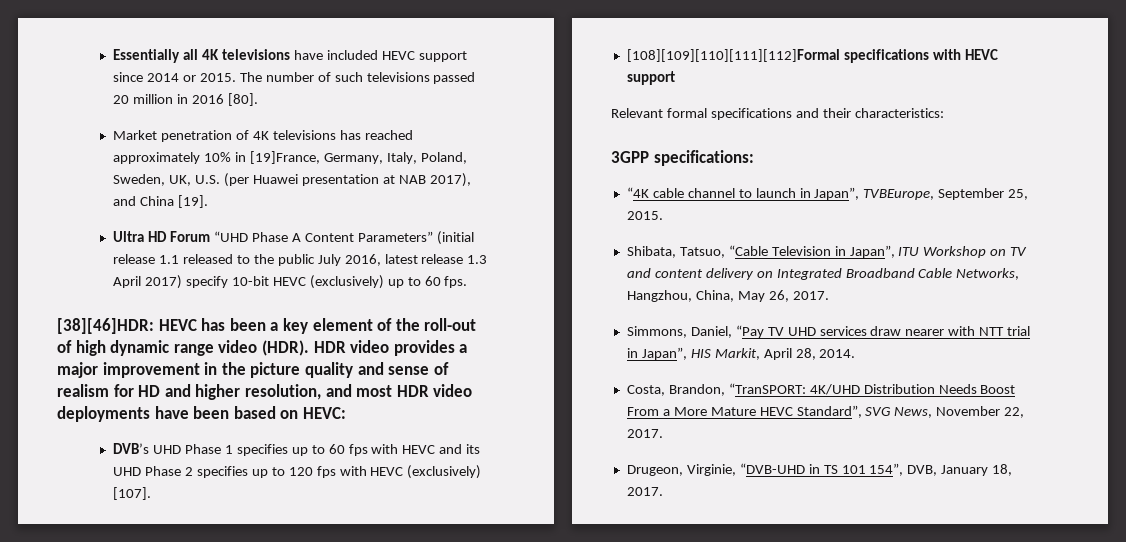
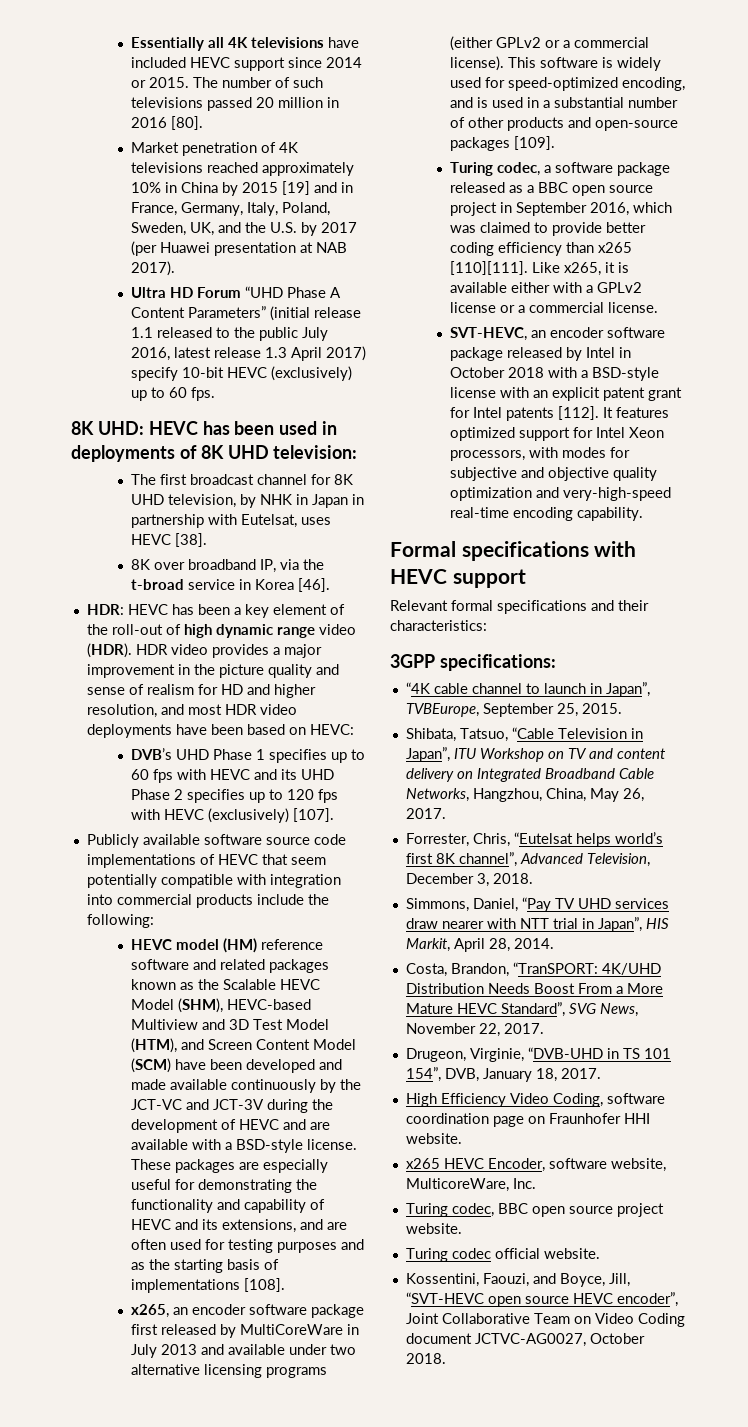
[339,130,361,140] has -> (203, 167) none
[249,151,320,164] [19]France, -> [180,181,353,196] [130,202,177,216] China by 2015 [19] and in France,
[195,175,221,184] U.S. -> [217,222,357,236] and the U.S. by 2017
[429,173,471,187] [113,195,209,208] 2017), and China [19]. -> [130,261,175,276] 2017).
[57,318,154,334] [38][46]HDR: -> [71,421,338,435] [71,445,358,462] [130,474,353,485] [130,494,364,508] [130,514,331,528] [130,533,207,547] [130,559,324,573] [130,578,330,592] [86,604,124,615] 8K UHD: HEVC has been used in deployments of 8K UHD television: // The first broadcast channel for 8K UHD television, by NHK in Japan in partnership with Eutelsat, uses HEVC [38]. // 8K over broadband IP, via the t-broad service in Korea [46]. // HDR:
[626,49,840,62] [108][109][110][111][112]Formal -> [86,834,346,848] [86,854,326,868] [86,874,341,888] [86,894,329,908] [86,914,154,928] [130,938,323,953] [130,959,329,973] [130,979,320,990] [130,998,311,1013] [130,1019,329,1030] [130,1038,356,1053] [130,1058,342,1073] [130,1079,361,1093] [130,1099,333,1113] [130,1119,330,1133] [130,1139,357,1153] [130,1159,328,1173] [130,1179,317,1193] [130,1199,325,1213] [130,1219,347,1233] [130,1239,364,1253] [130,1259,279,1273] [130,1278,285,1293] [130,1304,364,1318] [130,1324,359,1338] [130,1344,356,1358] [130,1364,327,1378] [449,36,649,51] [449,56,661,71] [449,77,685,91] [449,97,678,108] [449,117,678,131] [449,136,555,151] [449,162,670,176] [449,182,653,196] [449,202,672,216] [449,222,646,236] [449,242,632,256] [449,261,629,276] [449,282,642,293] [449,302,658,313] [449,327,665,341] [449,347,631,361] [449,367,659,381] [449,387,682,401] [449,406,669,421] [449,427,664,441] [449,447,630,461] [449,467,657,481] [449,487,671,501] [449,507,643,521] [390,541,456,557] Publicly available software source code implementations of HEVC that seem potentially compatible with integration into commercial products include the following: // HEVC model (HM) reference software and related packages known as the Scalable HEVC Model (SHM), HEVC-based Multiview and 3D Test Model (HTM), and Screen Content Model (SCM) have been developed and made available continuously by the JCT-VC and JCT-3V during the development of HEVC and are available with a BSD-style license. These packages are especially useful for demonstrating the functionality and capability of HEVC and its extensions, and are often used for testing purposes and as the starting basis of implementations [108]. // x265, an encoder software package first released by MultiCoreWare in July 2013 and available under two alternative licensing programs (either GPLv2 or a commercial license). This software is widely used for speed-optimized encoding, and is used in a substantial number of other products and open-source packages [109]. // Turing codec, a software package released as a BBC open source project in September 2016, which was claimed to provide better coding efficiency than x265 [110][111]. Like x265, it is available either with a GPLv2 license or a commercial license. // SVT-HEVC, an encoder software package released by Intel in October 2018 with a BSD-style license with an explicit patent grant for Intel patents [112]. It features optimized support for Intel Xeon processors, with modes for subjective and objective quality optimization and very-high-speed real-time encoding capability. // Formal
(829, 295) none -> [405,832,663,847] [405,852,650,867] [405,873,533,887] // Forrester, Chris, “Eutelsat helps world’s first 8K channel”, Advanced Television, December 3, 2018.
(663, 491) none -> [405,1093,665,1107] [405,1113,650,1127] [405,1133,462,1144] [405,1158,666,1172] [405,1178,536,1192] [405,1203,664,1217] [405,1223,462,1234] [405,1248,600,1262] [405,1273,630,1287] [405,1292,678,1307] [405,1313,685,1327] [405,1333,645,1347] [405,1353,446,1364] // High Efficiency Video Coding, software coordination page on Fraunhofer HHI website. // x265 HEVC Encoder, software website, MulticoreWare, Inc. // Turing codec, BBC open source project website. // Turing codec official website. // Kossentini, Faouzi, and Boyce, Jill, “SVT-HEVC open source HEVC encoder”, Joint Collaborative Team on Video Coding document JCTVC-AG0027, October 2018.

